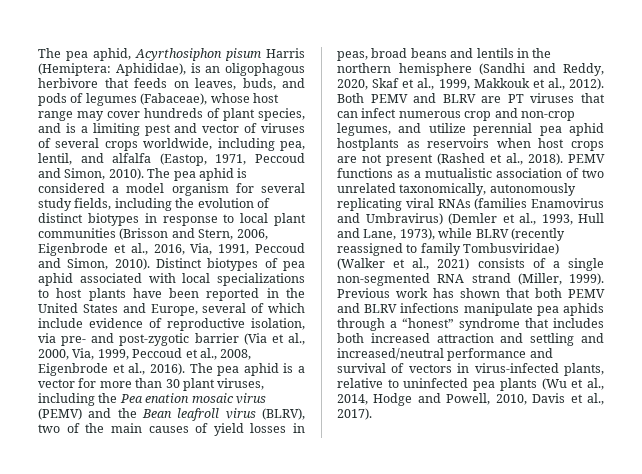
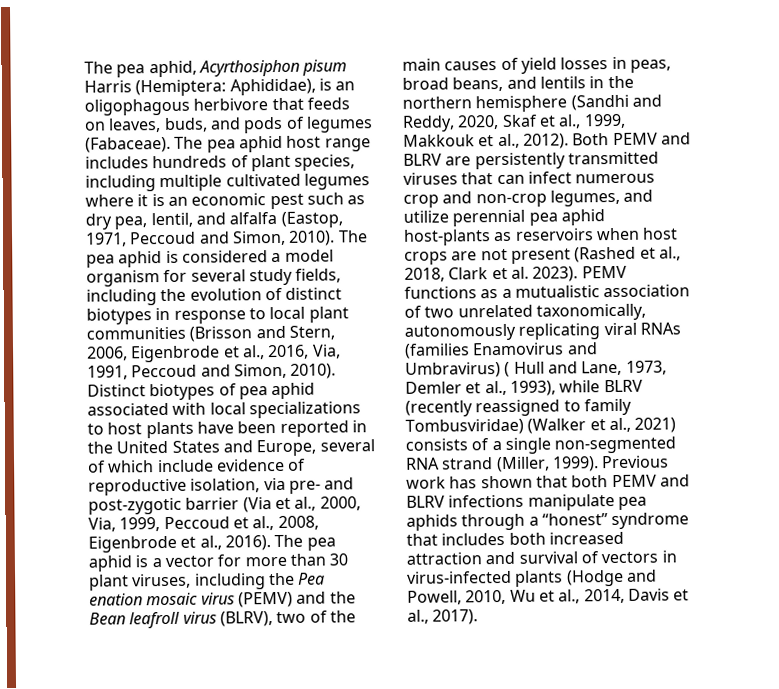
[140,93,279,105] [38,108,305,121] [38,123,305,136] [38,138,275,151] (Fabaceae), whose host range may cover hundreds of plant species, and is a limiting pest and vector of viruses of several crops worldwide, including -> [85,135,371,153] [85,154,356,172] [85,173,370,192] [85,192,366,210] [85,213,112,230] (Fabaceae). The pea aphid host range includes hundreds of plant species, including multiple cultivated legumes where it is an economic pest such as dry
[410,48,447,58] beans -> [452,76,504,92] beans,
[507,94,524,103] PT -> [474,151,659,170] persistently transmitted
[337,138,399,151] hostplants -> [403,229,491,246] host-plants
[528,153,563,165] 2018). -> [404,266,579,282] 2018, Clark et al. 2023).
[448,213,604,225] [337,228,435,240] (Demler et al., 1993, Hull and Lane, 1973), -> [504,360,667,377] [405,380,556,396] ( Hull and Lane, 1973, Demler et al., 1993),
[530,333,604,346] [337,348,553,361] settling and increased/neutral performance and -> (516, 558) none
[564,363,604,376] [337,378,604,391] [337,393,527,406] plants, relative to uninfected pea plants (Wu et al., 2014, Hodge and Powell, 2010, -> [515,569,657,587] [407,588,625,605] plants (Hodge and Powell, 2010, Wu et al., 2014,

